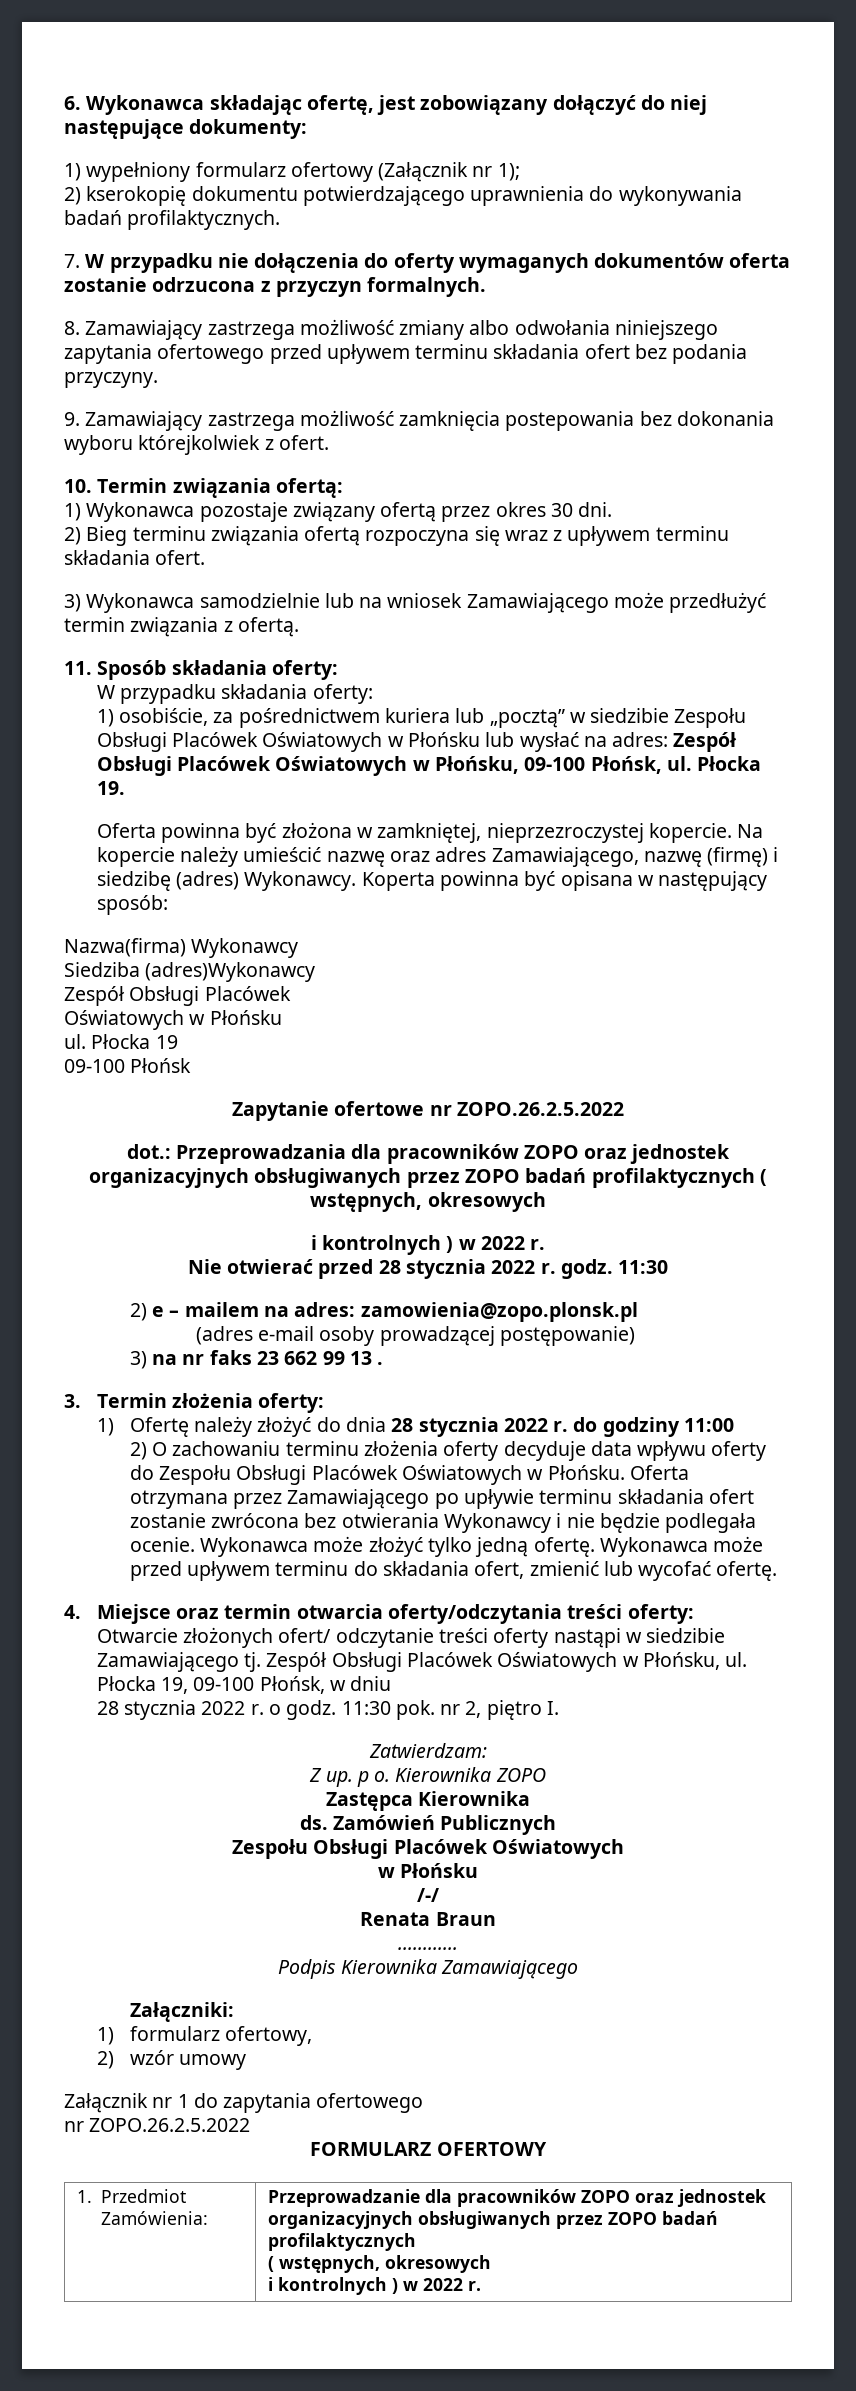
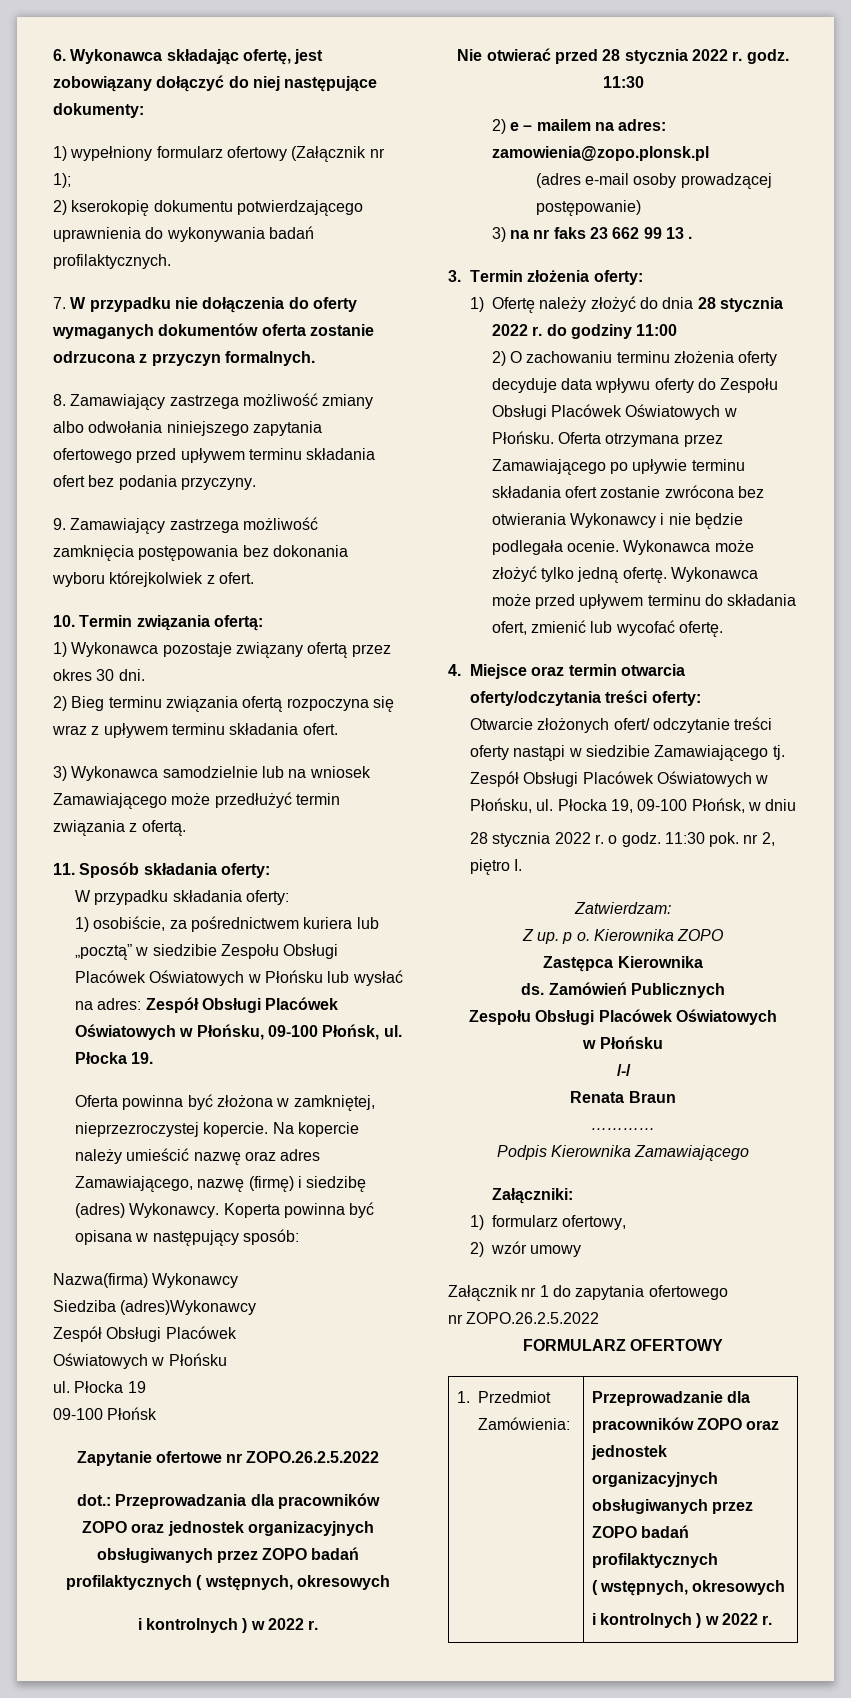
[505,411,635,431] postepowania -> [138,545,239,561] postępowania

